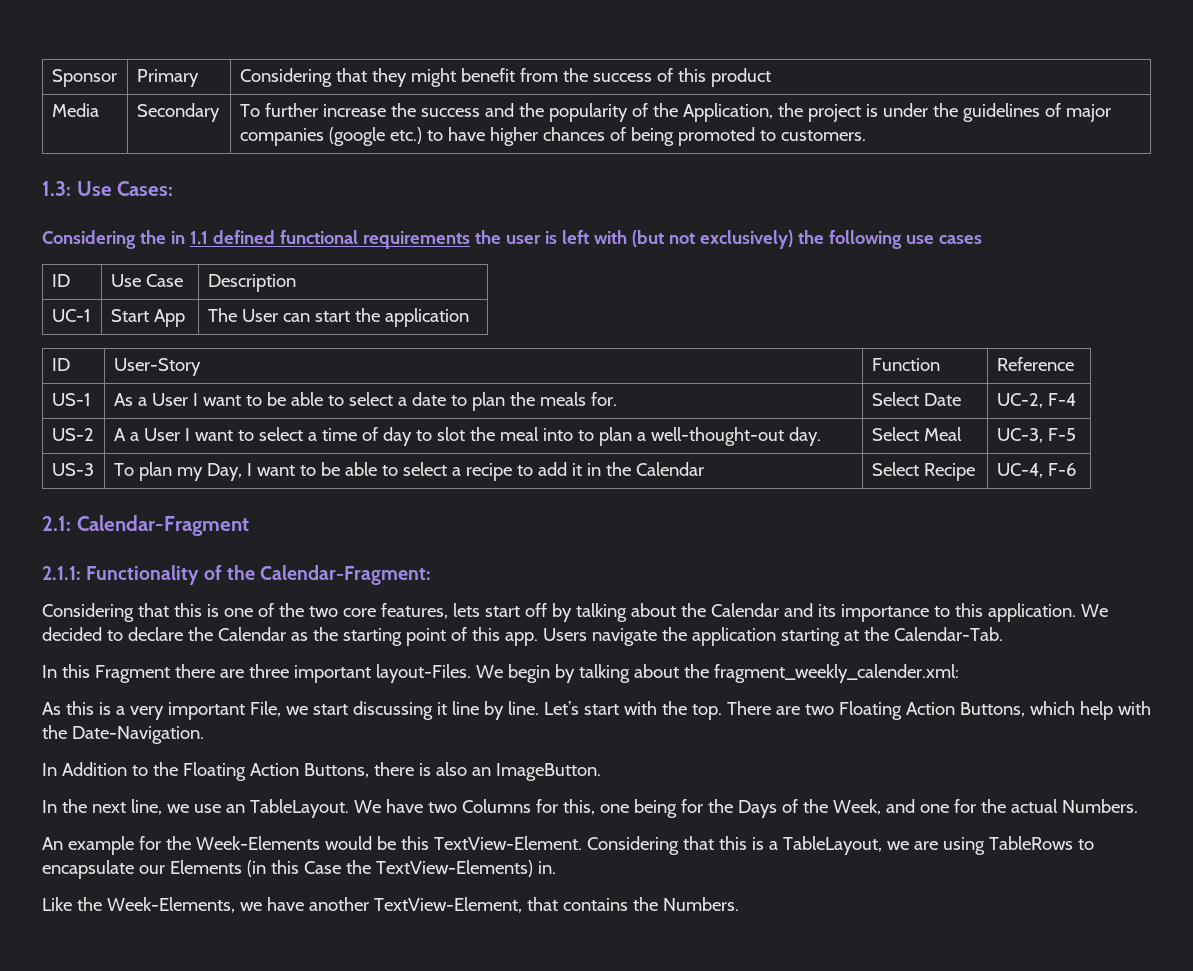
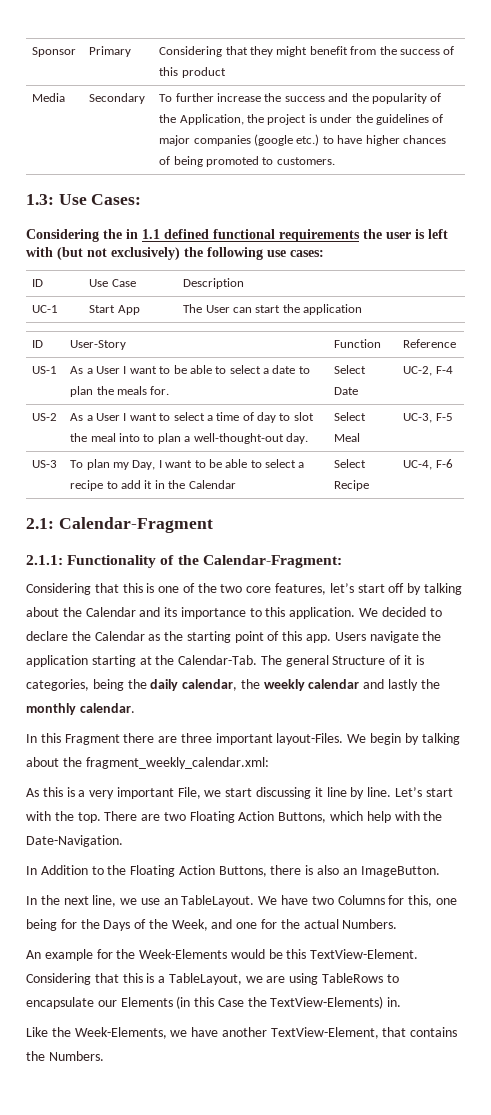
[938,235,982,244] cases -> [290,250,324,257] cases:
[113,428,126,441] A -> [70,413,84,421] As
[452,603,480,617] lets -> [329,583,354,593] let’s
(1003, 634) none -> [260,655,424,667] [26,679,440,691] [26,703,135,715] The general Structure of it is categories, being the daily calendar, the weekly calendar and lastly the monthly calendar.
[713,664,959,683] fragment_weekly_calender.xml: -> [85,757,269,769] fragment_weekly_calendar.xml:

